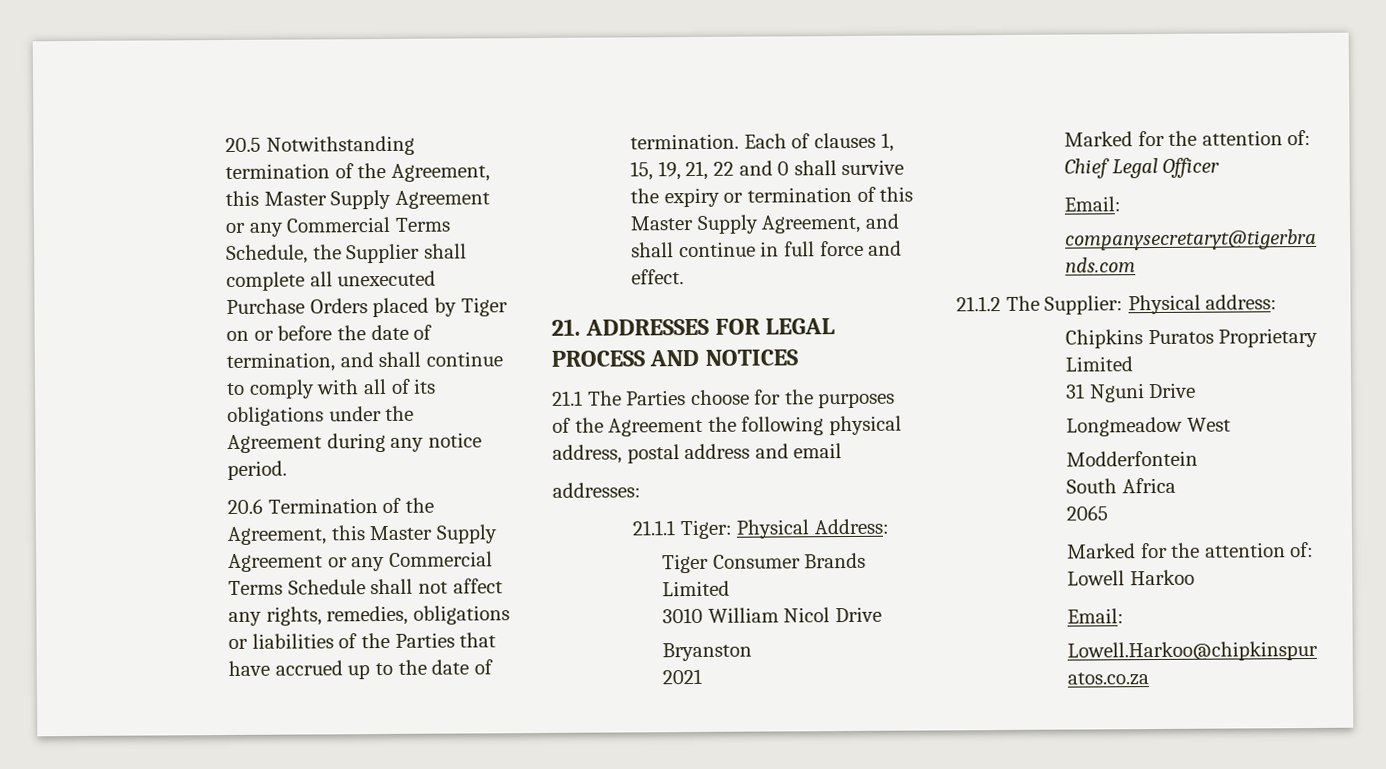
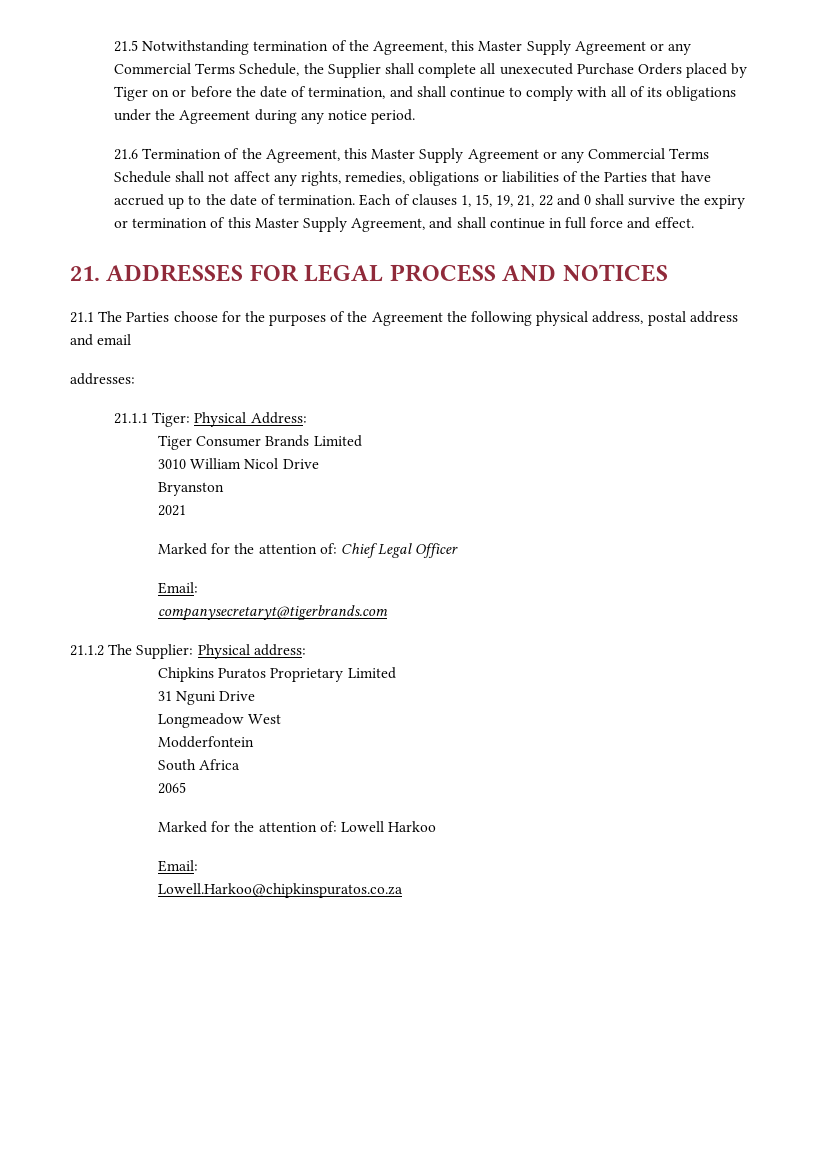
[225,137,262,153] 20.5 -> [114,40,139,52] 21.5
[227,498,264,515] 20.6 -> [114,149,139,160] 21.6

